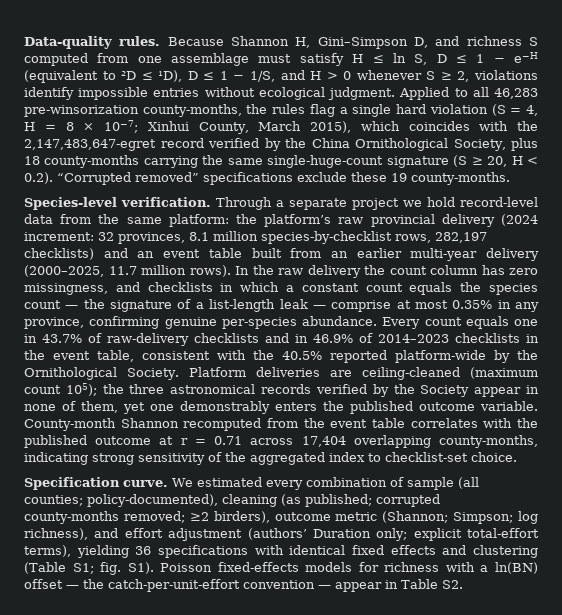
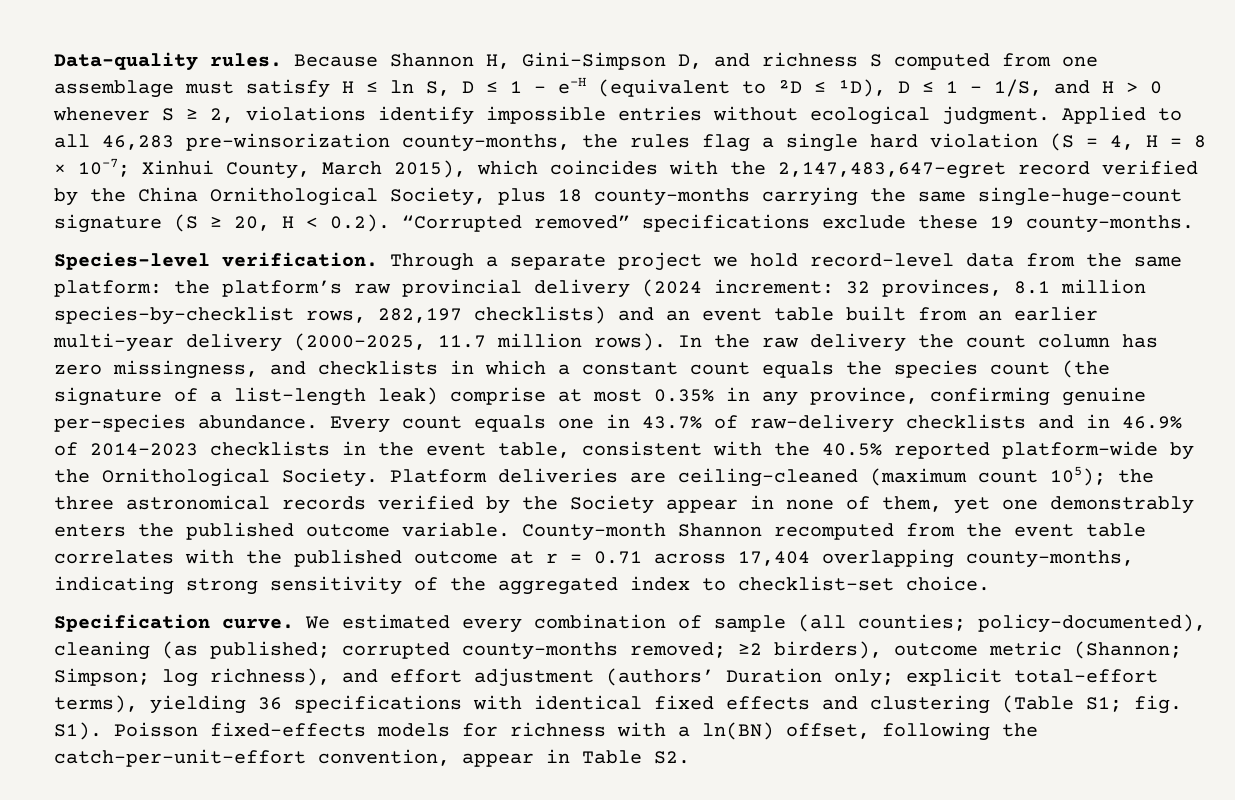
[65,299,105,309] — the -> [1062,360,1110,378] (the
[279,299,326,309] leak — -> [378,387,438,405] leak)
[24,579,331,592] offset — the catch-per-unit-effort convention — -> [786,722,1038,741] [54,749,450,767] offset, following the catch-per-unit-effort convention,

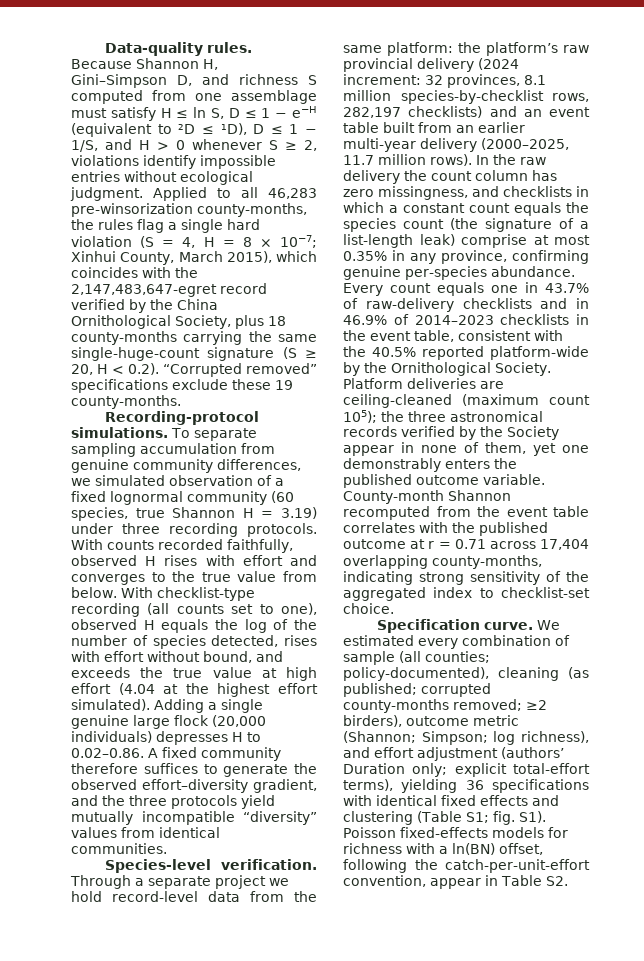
(1194, 224) none -> [105,411,260,425] [71,427,257,441] [71,443,275,457] [71,459,301,473] [71,475,284,486] [71,491,294,505] [71,507,317,521] [71,523,317,537] [71,539,293,553] [71,555,317,566] [71,571,317,585] [71,587,255,601] [71,603,317,617] [71,619,317,633] [71,635,317,649] [71,651,283,663] [71,667,317,681] [71,683,318,697] [71,699,263,713] [71,715,266,729] [71,731,261,745] [71,747,281,761] [71,763,317,777] [71,779,317,793] [71,795,275,809] [71,811,317,825] [71,827,220,838] [71,843,167,854] // Recording-protocol simulations. To separate sampling accumulation from genuine community differences, we simulated observation of a fixed lognormal community (60 species, true Shannon H = 3.19) under three recording protocols. With counts recorded faithfully, observed H rises with effort and converges to the true value from below. With checklist-type recording (all counts set to one), observed H equals the log of the number of species detected, rises with effort without bound, and exceeds the true value at high effort (4.04 at the highest effort simulated). Adding a single genuine large flock (20,000 individuals) depresses H to 0.02–0.86. A fixed community therefore suffices to generate the observed effort–diversity gradient, and the three protocols yield mutually incompatible “diversity” values from identical communities.

